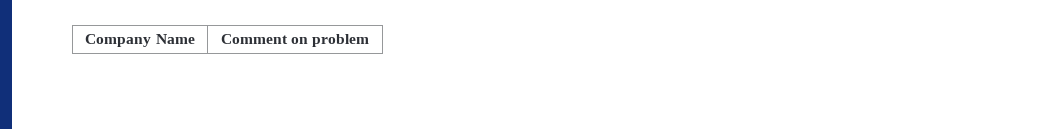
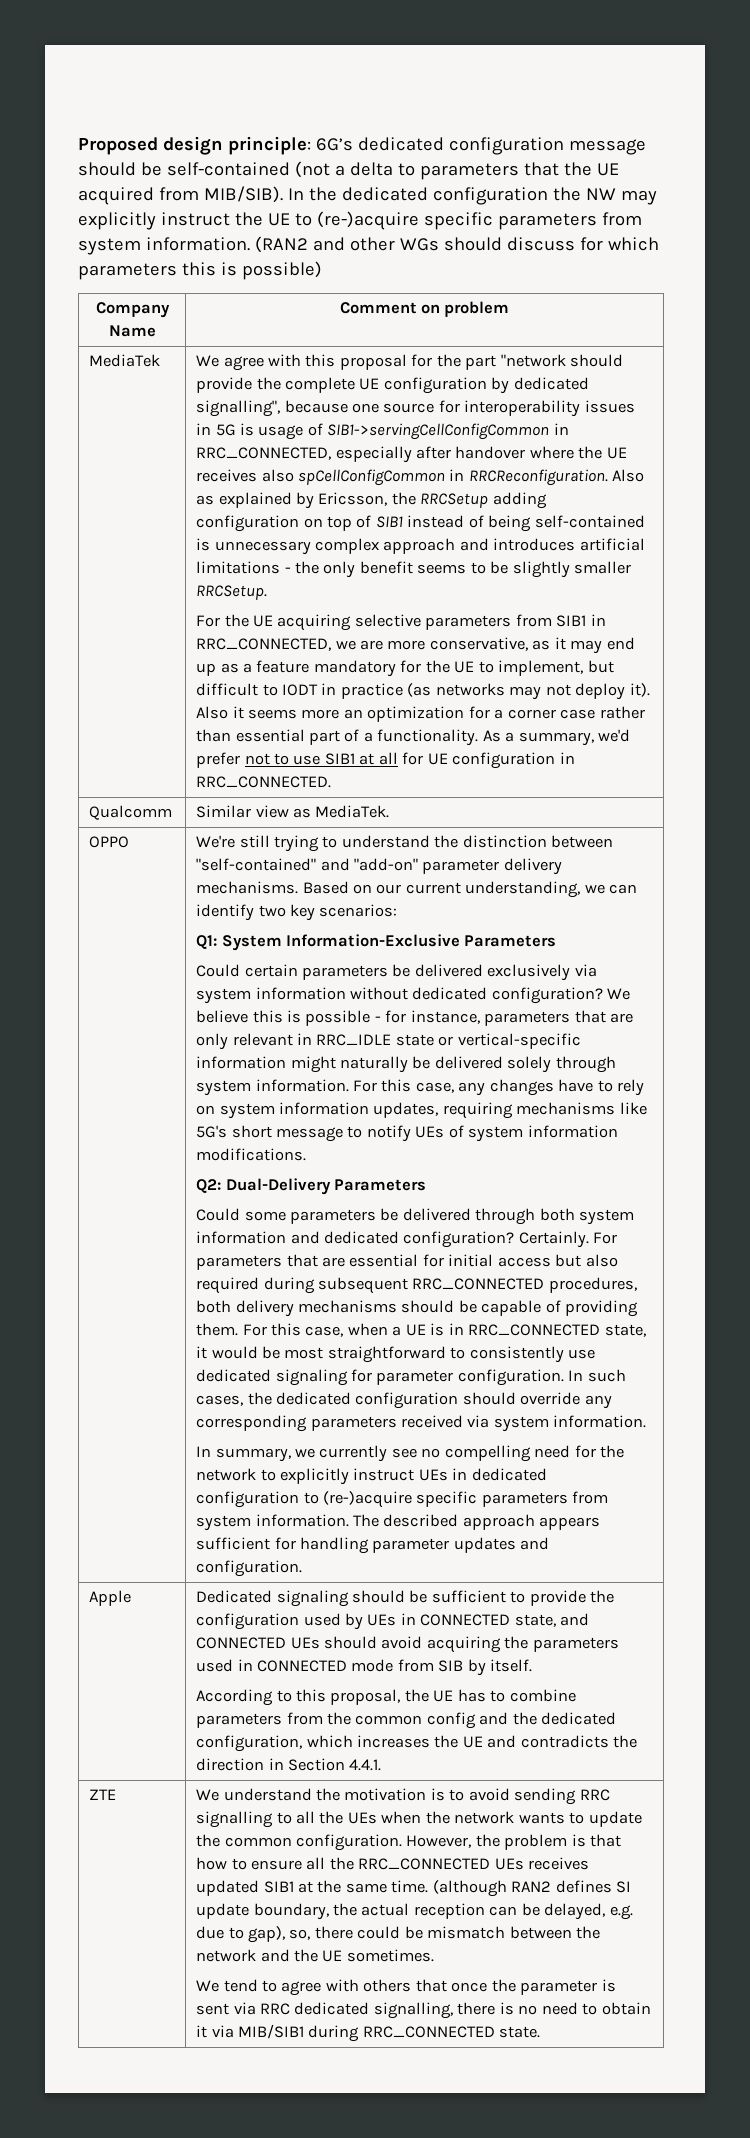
(85, 40) none -> [78,136,646,155] [78,161,619,180] [78,186,657,205] [78,211,642,230] [78,236,659,255] [78,261,322,280] Proposed design principle: 6G’s dedicated configuration message should be self-contained (not a delta to parameters that the UE acquired from MIB/SIB). In the dedicated configuration the NW may explicitly instruct the UE to (re-)acquire specific parameters from system information. (RAN2 and other WGs should discuss for which parameters this is possible) //
(370, 40) none -> [89,354,161,367] [196,354,624,371] [196,377,589,394] [196,400,635,417] [196,423,569,440] [196,446,627,463] [196,469,645,486] [196,492,547,509] [196,515,645,532] [196,538,645,555] [196,561,632,578] [196,585,268,600] [196,614,606,631] [196,637,635,654] [196,660,614,677] [196,683,650,700] [196,706,645,722] [196,729,631,746] [196,752,575,769] [196,776,332,788] [89,805,173,820] [196,805,390,818] [89,836,130,848] [196,835,614,852] [196,858,562,875] [196,881,638,898] [196,904,398,921] [196,934,557,951] [196,964,597,981] [196,987,631,1004] [196,1010,634,1026] [196,1033,581,1050] [196,1056,616,1073] [196,1079,645,1096] [196,1102,647,1119] [196,1125,618,1142] [196,1148,307,1161] [196,1178,427,1195] [196,1208,635,1225] [196,1231,618,1248] [196,1254,618,1270] [196,1277,637,1294] [196,1300,639,1317] [196,1323,646,1337] [196,1346,596,1363] [196,1369,626,1386] [196,1392,612,1409] [196,1415,647,1432] [196,1445,625,1462] [196,1468,547,1485] [196,1491,609,1508] [196,1514,601,1531] [196,1537,550,1554] [196,1560,303,1577] [89,1590,132,1606] [196,1590,615,1607] [196,1613,590,1630] [196,1636,619,1653] [196,1659,533,1676] [196,1689,576,1706] [196,1712,617,1729] [196,1735,638,1752] [196,1758,382,1771] [89,1789,117,1800] [196,1788,610,1805] [196,1811,642,1828] [196,1834,622,1851] [196,1857,590,1870] [196,1880,632,1897] [196,1903,633,1920] [196,1926,601,1943] [196,1949,434,1962] [196,1979,616,1996] [196,2002,651,2019] [196,2024,541,2042] // MediaTek | We agree with this proposal for the part "network should provide the complete UE configuration by dedicated signalling", because one source for interoperability issues in 5G is usage of SIB1->servingCellConfigCommon in RRC_CONNECTED, especially after handover where the UE receives also spCellConfigCommon in RRCReconfiguration. Also as explained by Ericsson, the RRCSetup adding configuration on top of SIB1 instead of being self-contained is unnecessary complex approach and introduces artificial limitations - the only benefit seems to be slightly smaller RRCSetup. // For the UE acquiring selective parameters from SIB1 in RRC_CONNECTED, we are more conservative, as it may end up as a feature mandatory for the UE to implement, but difficult to IODT in practice (as networks may not deploy it). Also it seems more an optimization for a corner case rather than essential part of a functionality. As a summary, we'd prefer not to use SIB1 at all for UE configuration in RRC_CONNECTED. // Qualcomm | Similar view as MediaTek. // OPPO | We're still trying to understand the distinction between "self-contained" and "add-on" parameter delivery mechanisms. Based on our current understanding, we can identify two key scenarios: // Q1: System Information-Exclusive Parameters // Could certain parameters be delivered exclusively via system information without dedicated configuration? We believe this is possible - for instance, parameters that are only relevant in RRC_IDLE state or vertical-specific information might naturally be delivered solely through system information. For this case, any changes have to rely on system information updates, requiring mechanisms like 5G's short message to notify UEs of system information modifications. // Q2: Dual-Delivery Parameters // Could some parameters be delivered through both system information and dedicated configuration? Certainly. For parameters that are essential for initial access but also required during subsequent RRC_CONNECTED procedures, both delivery mechanisms should be capable of providing them. For this case, when a UE is in RRC_CONNECTED state, it would be most straightforward to consistently use dedicated signaling for parameter configuration. In such cases, the dedicated configuration should override any corresponding parameters received via system information. // In summary, we currently see no compelling need for the network to explicitly instruct UEs in dedicated configuration to (re-)acquire specific parameters from system information. The described approach appears sufficient for handling parameter updates and configuration. // Apple | Dedicated signaling should be sufficient to provide the configuration used by UEs in CONNECTED state, and CONNECTED UEs should avoid acquiring the parameters used in CONNECTED mode from SIB by itself. // According to this proposal, the UE has to combine parameters from the common config and the dedicated configuration, which increases the UE and contradicts the direction in Section 4.4.1. // ZTE | We understand the motivation is to avoid sending RRC signalling to all the UEs when the network wants to update the common configuration. However, the problem is that how to ensure all the RRC_CONNECTED UEs receives updated SIB1 at the same time. (although RAN2 defines SI update boundary, the actual reception can be delayed, e.g. due to gap), so, there could be mismatch between the network and the UE sometimes. // We tend to agree with others that once the parameter is sent via RRC dedicated signalling, there is no need to obtain it via MIB/SIB1 during RRC_CONNECTED state.

